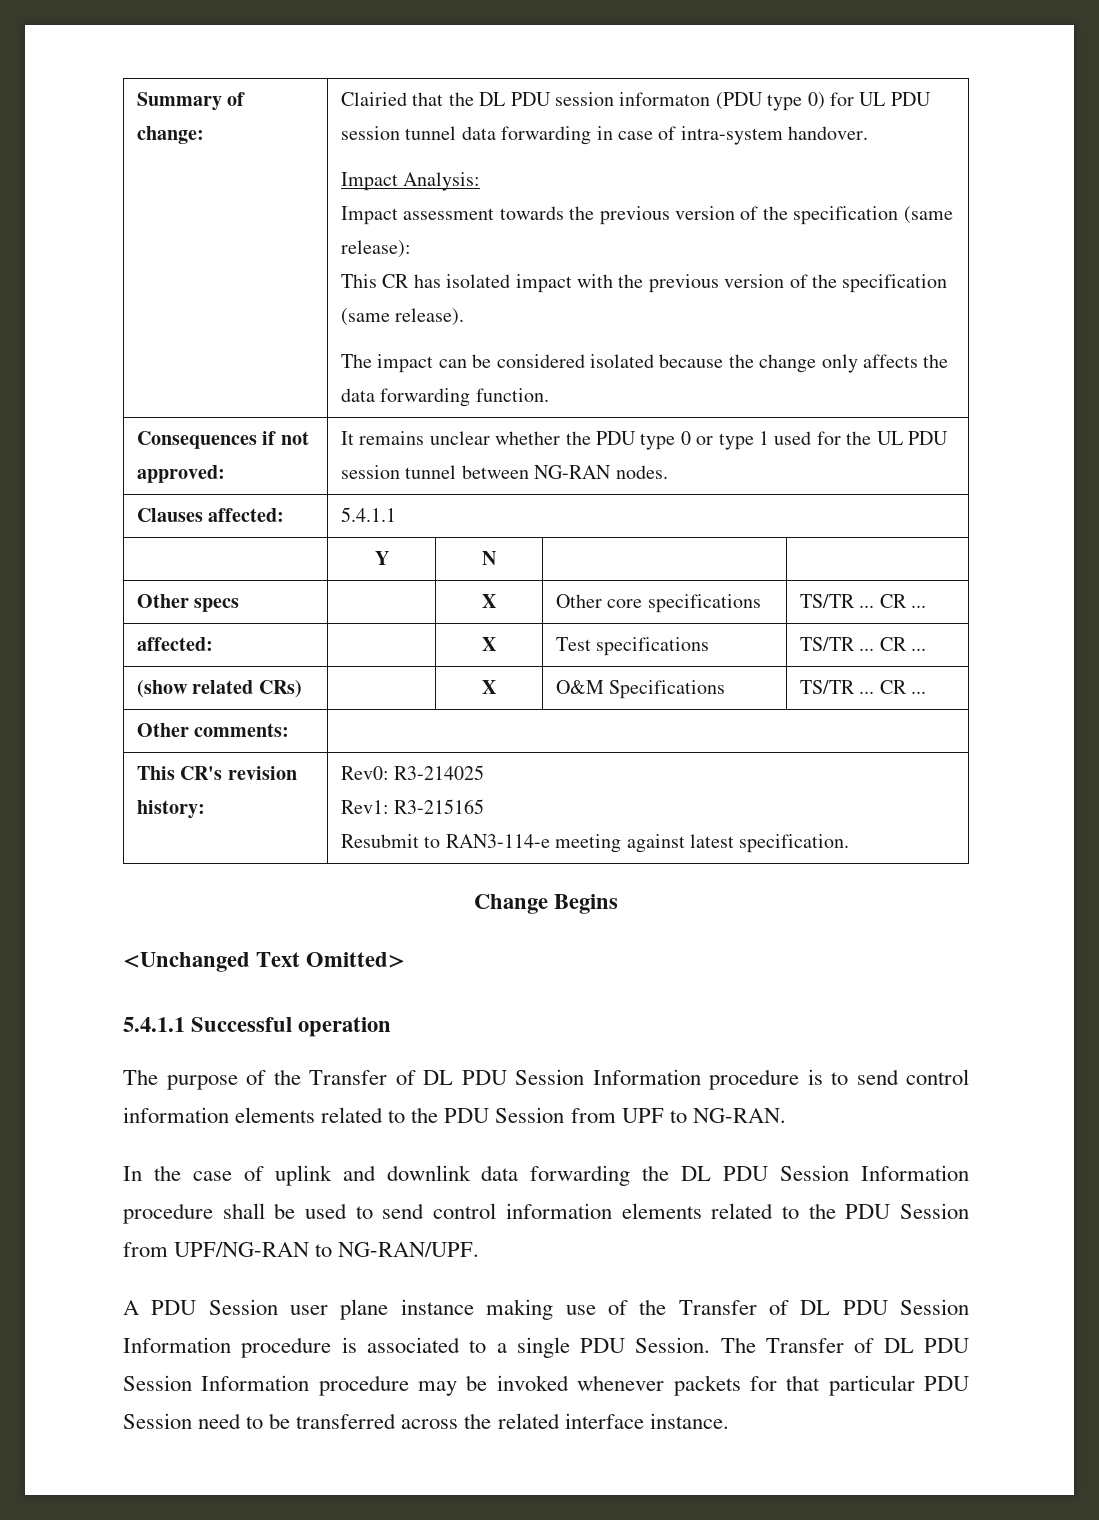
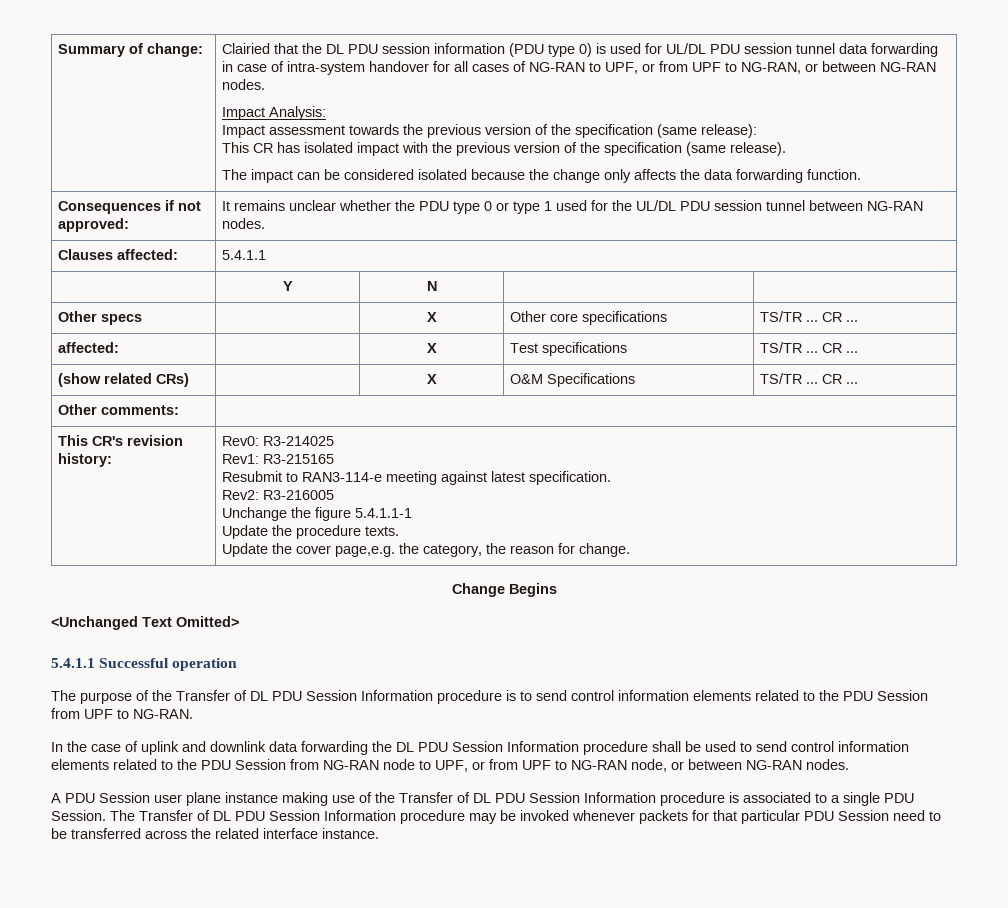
[619,92,711,106] informaton -> [434,43,506,54] information
[830,92,886,106] for UL -> [596,43,707,54] is used for UL/DL
[788,126,869,140] handover. -> [369,61,937,74] [222,79,266,90] handover for all cases of NG-RAN to UPF, or from UPF to NG-RAN, or between NG-RAN nodes.
[876,431,903,445] UL -> [636,200,677,211] UL/DL
(850, 843) none -> [222,490,335,500] [222,507,413,521] [222,525,400,539] [222,543,631,557] // Rev2: R3-216005 // Unchange the figure 5.4.1.1-1 // Update the procedure texts. // Update the cover page,e.g. the category, the reason for change.
[174,1242,480,1257] UPF/NG-RAN to NG-RAN/UPF. -> [323,759,849,772] NG-RAN node to UPF, or from UPF to NG-RAN node, or between NG-RAN nodes.

